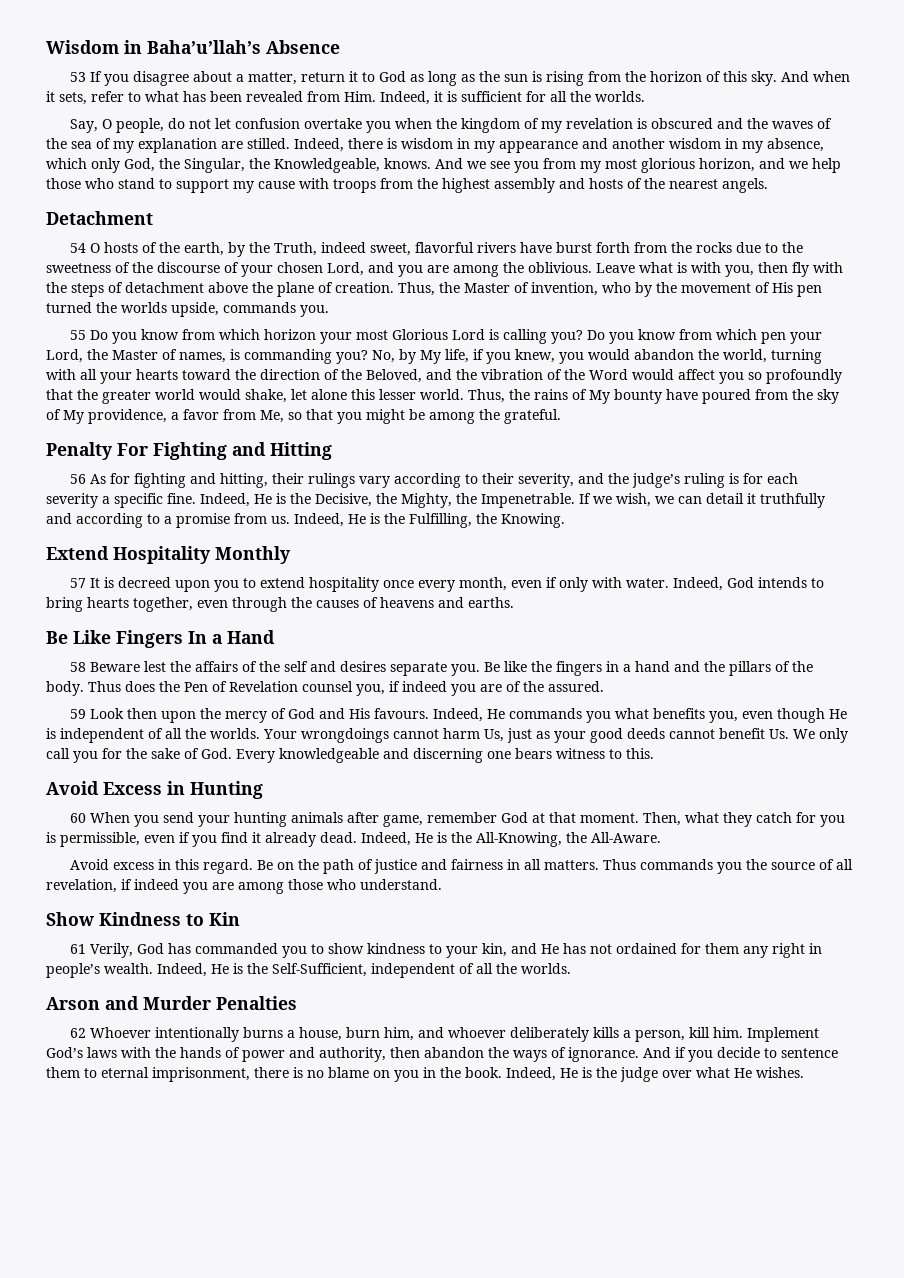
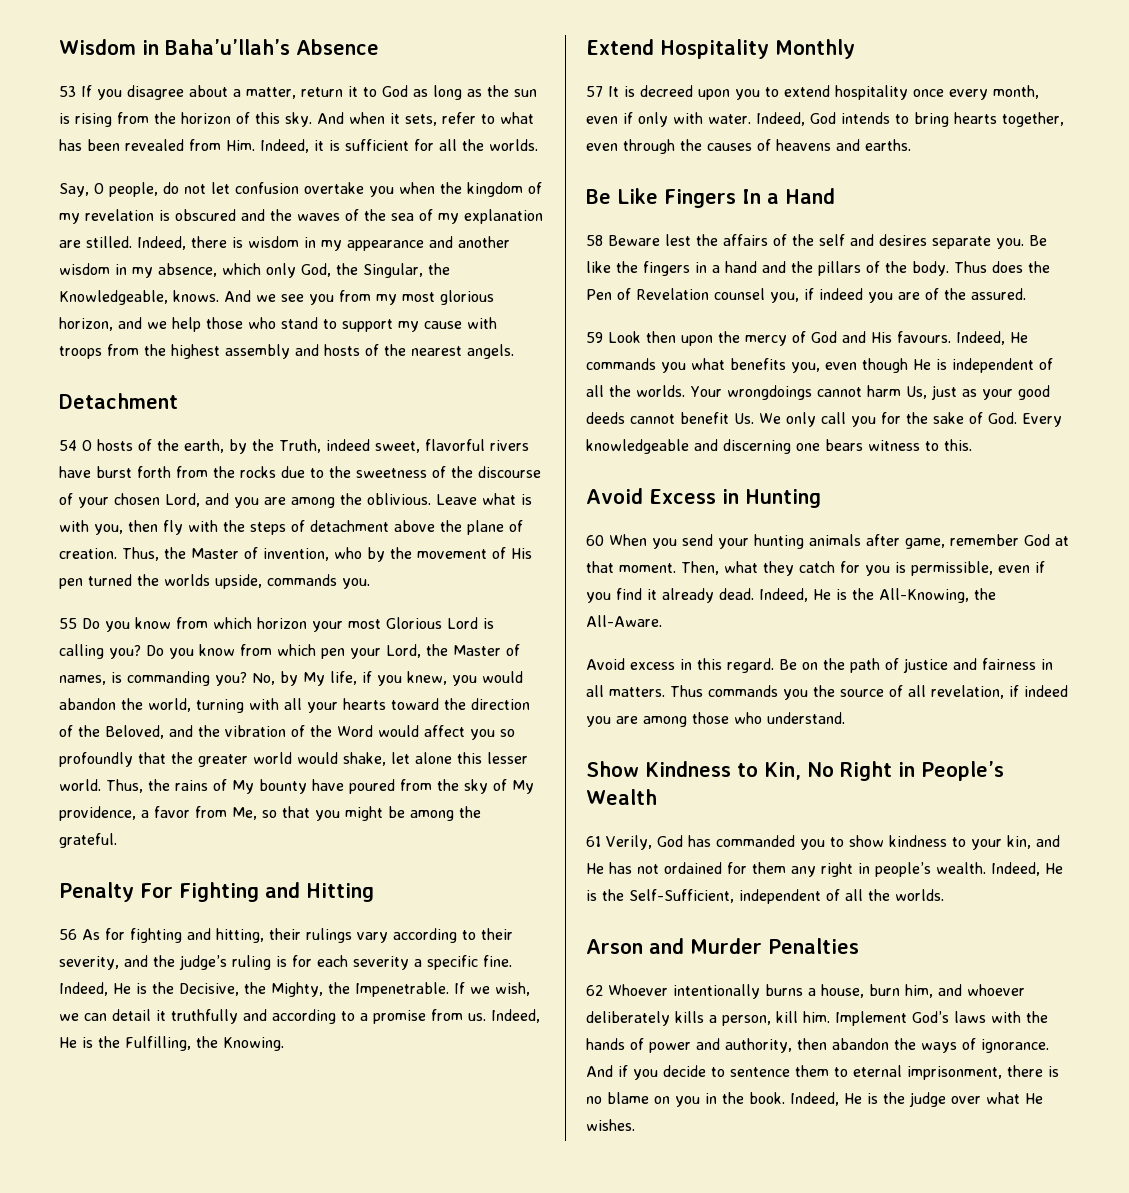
[209,912,240,926] Kin -> [764,761,1004,781] [586,789,657,805] Kin, No Right in People’s Wealth

